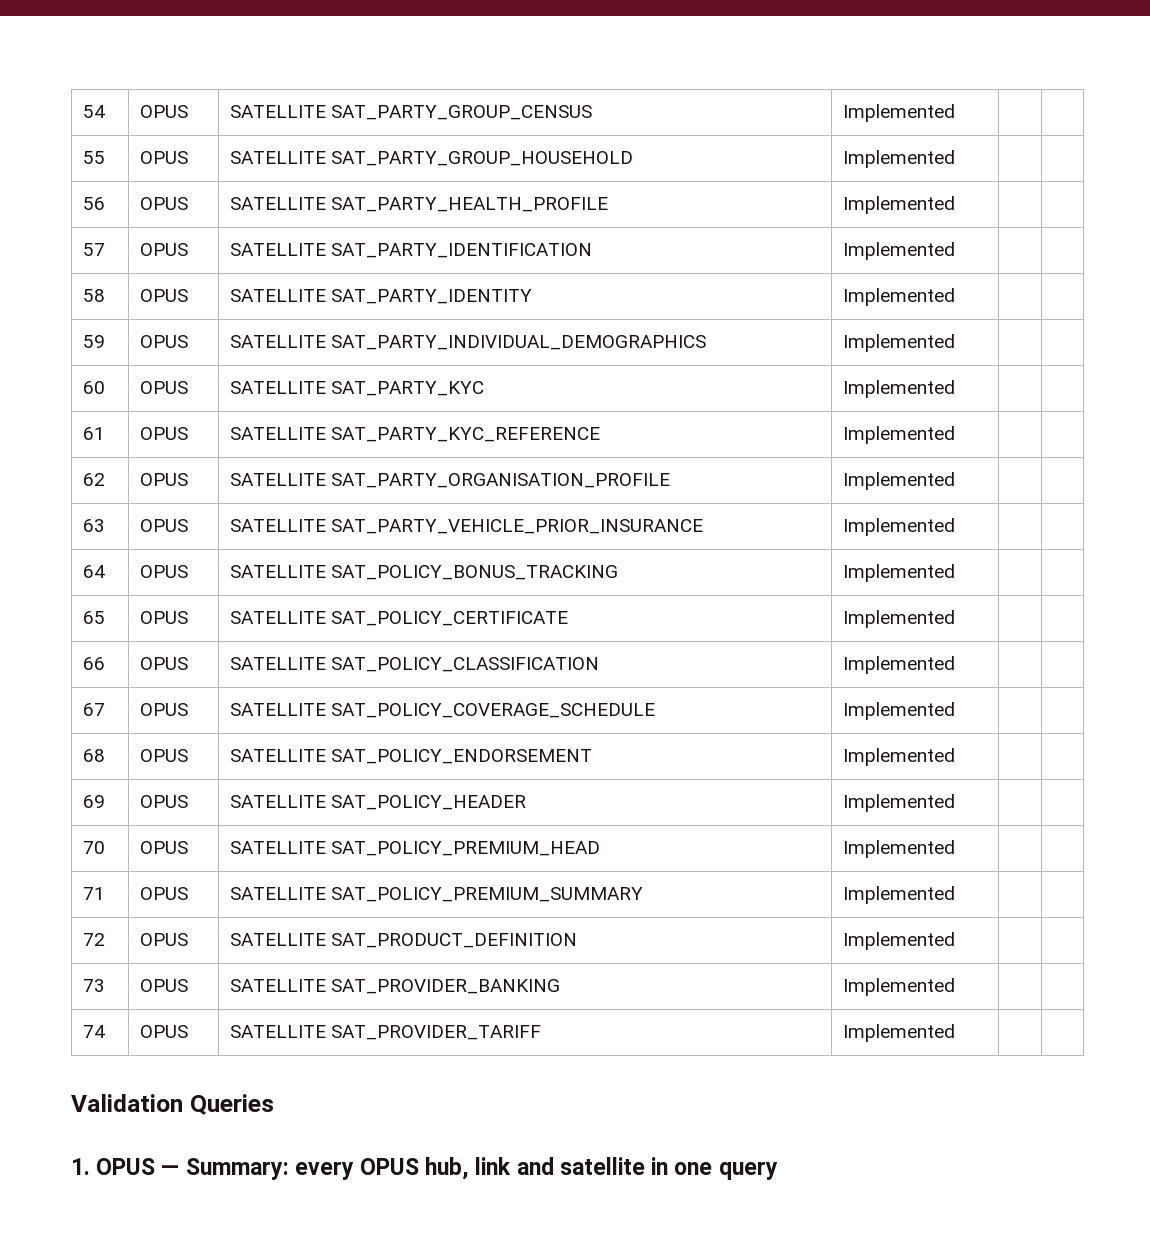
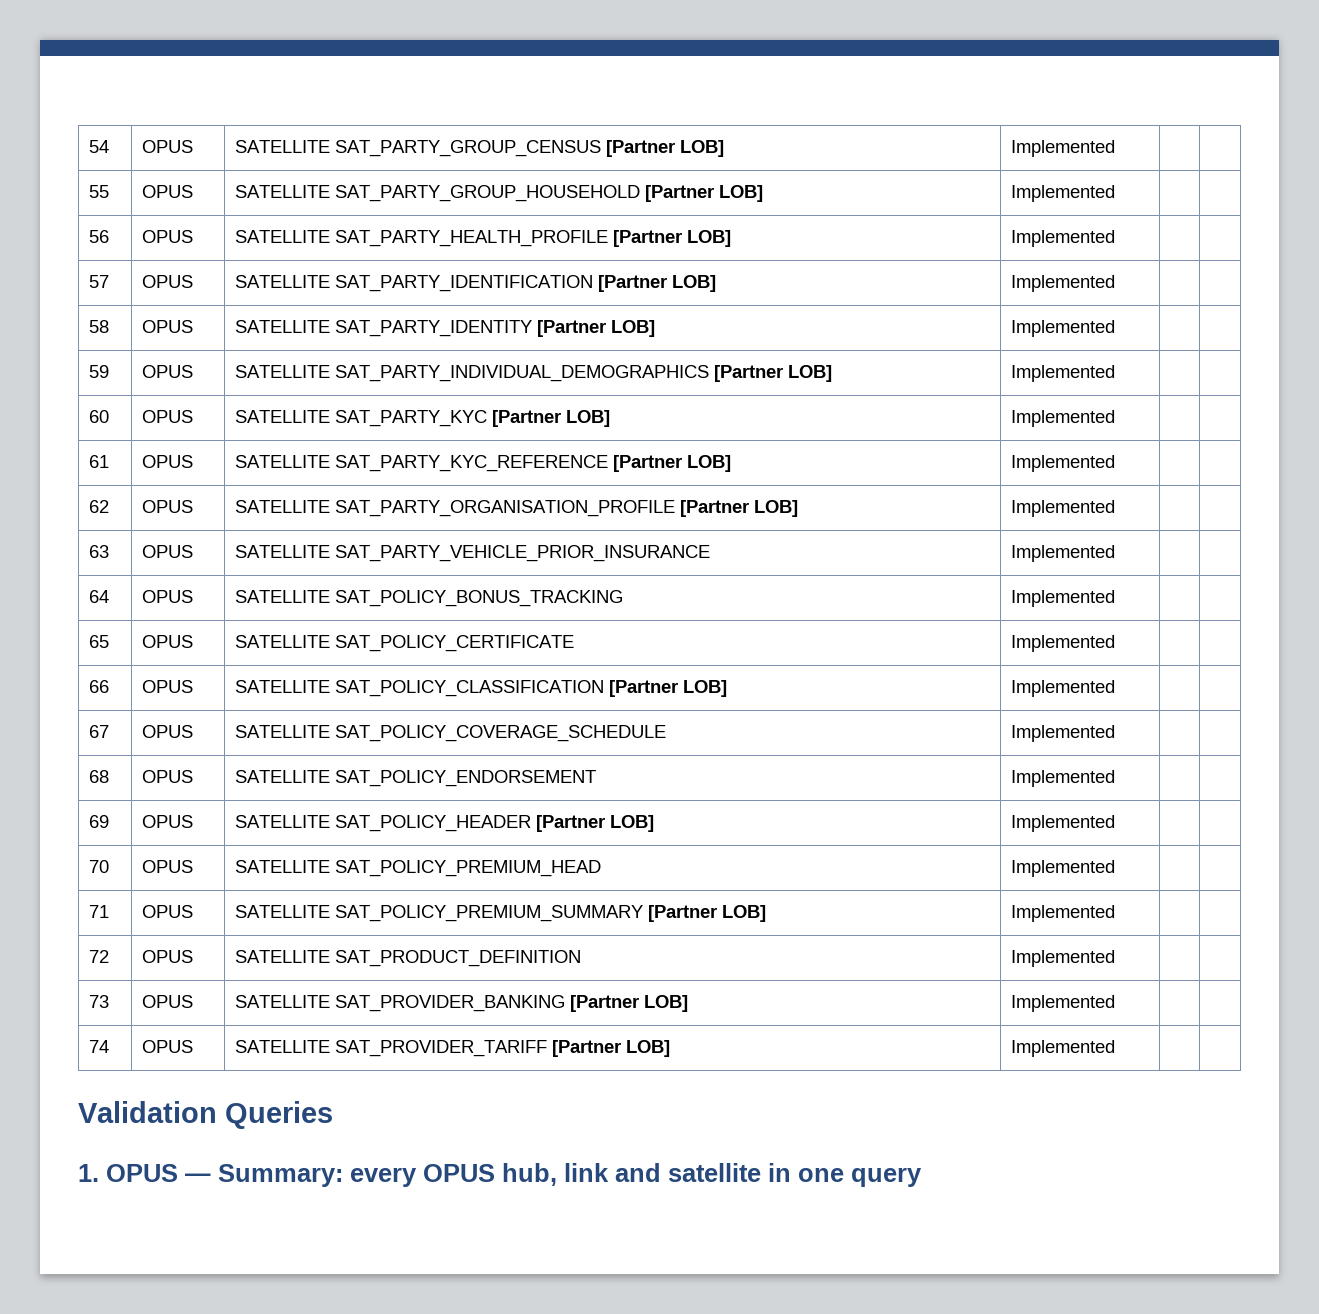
(593, 112) none -> [606,140,725,157] [Partner LOB]
(634, 158) none -> [645,185,764,202] [Partner LOB]
(609, 204) none -> [613,230,732,247] [Partner LOB]
(593, 250) none -> [598,275,717,292] [Partner LOB]
(533, 296) none -> [537,320,656,337] [Partner LOB]
(707, 342) none -> [714,365,833,382] [Partner LOB]
(485, 388) none -> [492,410,611,427] [Partner LOB]
(601, 434) none -> [613,455,732,472] [Partner LOB]
(671, 480) none -> [680,500,799,517] [Partner LOB]
(600, 664) none -> [609,680,728,697] [Partner LOB]
(527, 802) none -> [536,815,655,832] [Partner LOB]
(644, 894) none -> [648,905,767,922] [Partner LOB]
(561, 986) none -> [570,995,689,1012] [Partner LOB]
(542, 1032) none -> [552,1040,671,1057] [Partner LOB]

